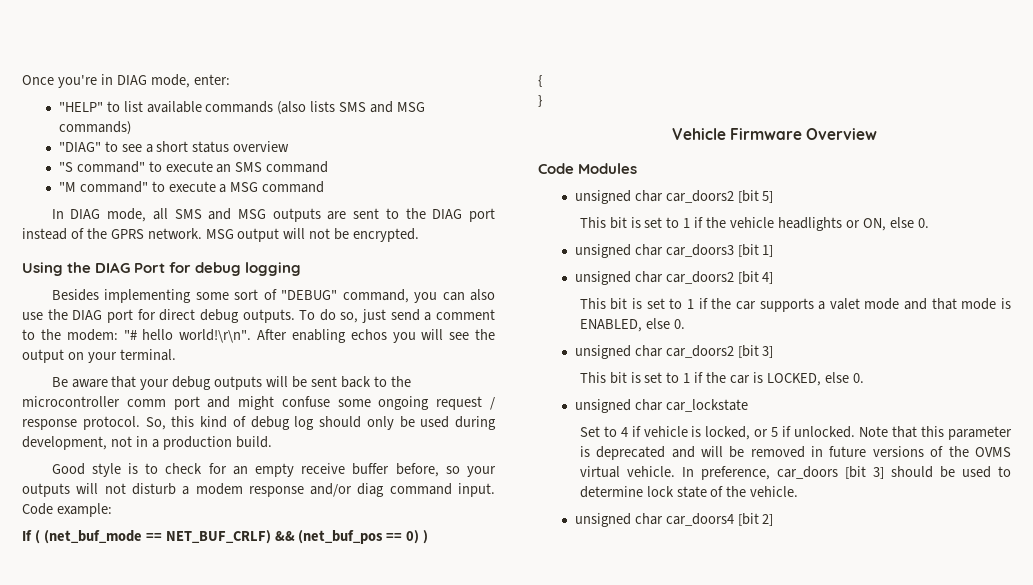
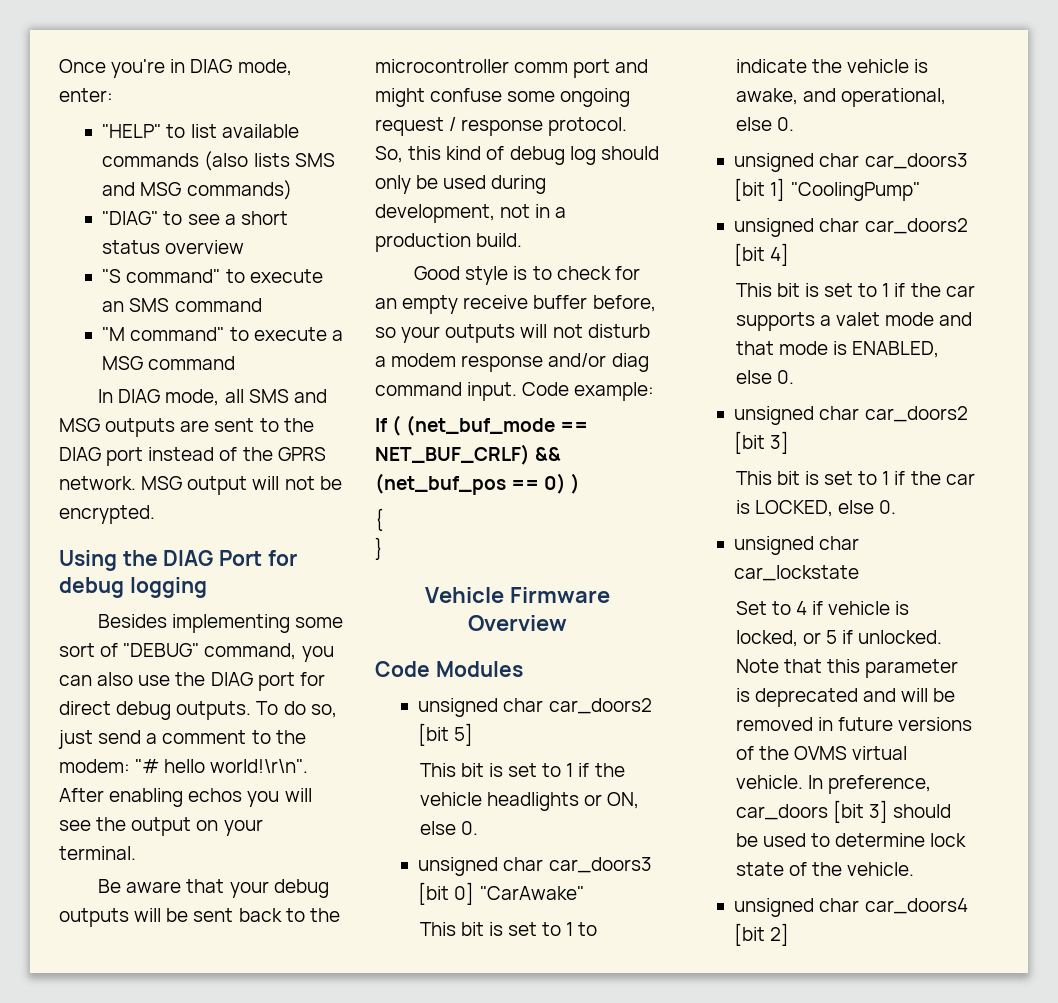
(929, 223) none -> [418,857,652,876] [418,882,584,905] [419,922,598,936] [735,59,929,73] [735,88,946,107] [735,117,794,131] // unsigned char car_doors3 [bit 0] "CarAwake" // This bit is set to 1 to indicate the vehicle is awake, and operational, else 0.
(774, 251) none -> [790,182,920,201] "CoolingPump"

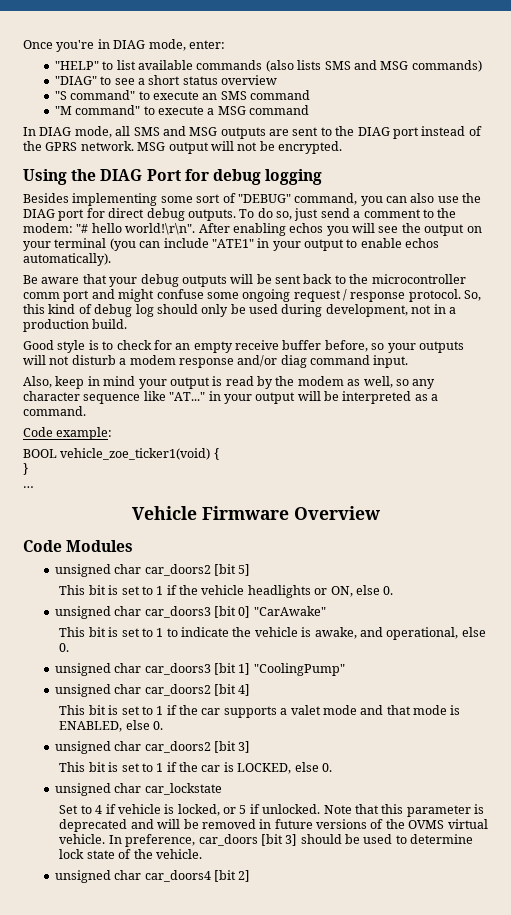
[59,846,136,860] terminal. -> [54,238,440,251] [23,253,111,266] terminal (you can include "ATE1" in your output to enable echos automatically).
[522,382,655,401] [375,415,589,436] [375,444,562,465] [375,473,581,495] Code example: // If ( (net_buf_mode == NET_BUF_CRLF) && (net_buf_pos == 0) ) // -> [23,376,436,389] [23,391,439,404] [23,406,86,416] [23,427,113,440] [23,448,211,460] // Also, keep in mind your output is read by the modem as well, so any character sequence like "AT..." in your output will be interpreted as a command. // Code example: // BOOL vehicle_zoe_ticker1(void)
(383, 548) none -> [23,486,34,488] // …

